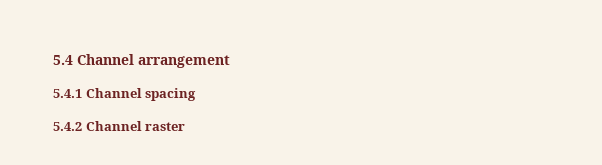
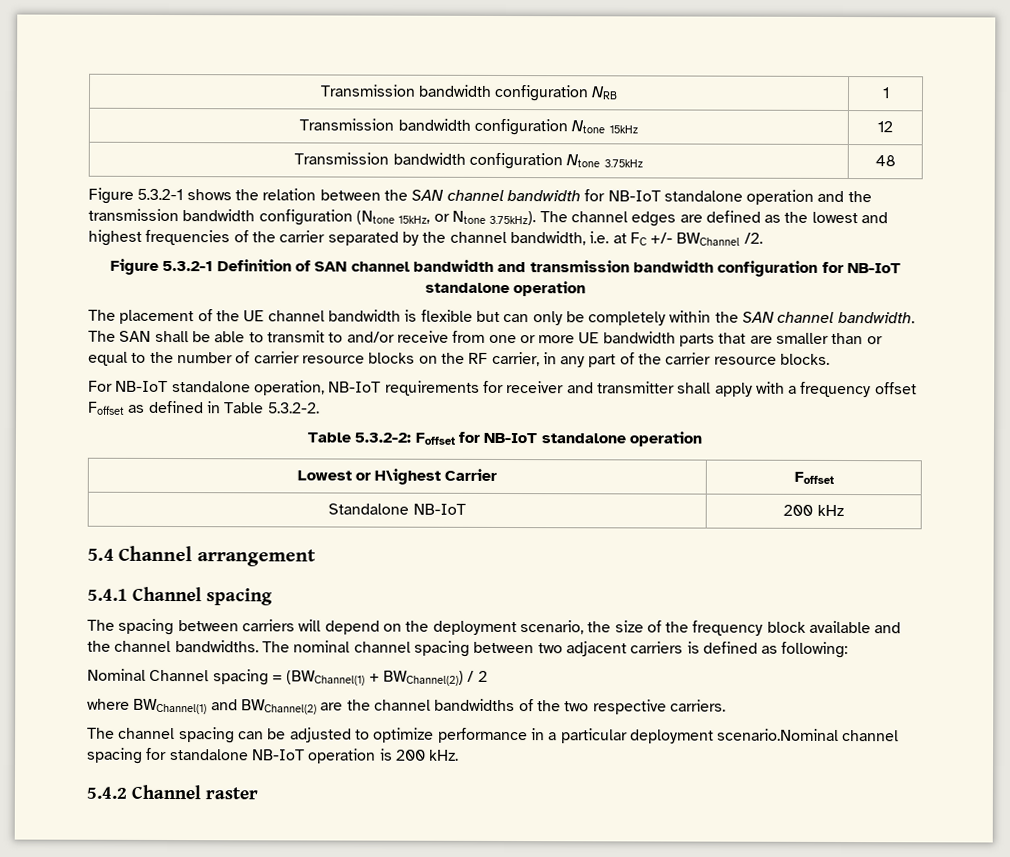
(53, 60) none -> [319,84,619,102] [881,87,890,99] [299,118,638,136] [877,121,893,133] [294,152,643,170] [874,155,896,167] [88,187,872,205] [88,208,889,227] [88,229,763,246] [110,258,901,277] [424,281,587,297] [88,309,915,326] [88,330,883,347] [88,351,831,368] [88,380,917,398] [88,400,320,415] [307,431,702,447] [296,468,498,485] [793,471,834,484] [328,503,466,515] [783,504,844,517] Transmission bandwidth configuration NRB | 1 // Transmission bandwidth configuration Ntone 15kHz | 12 // Transmission bandwidth configuration Ntone 3.75kHz | 48 // Figure 5.3.2-1 shows the relation between the SAN channel bandwidth for NB-IoT standalone operation and the transmission bandwidth configuration (Ntone 15kHz, or Ntone 3.75kHz). The channel edges are defined as the lowest and highest frequencies of the carrier separated by the channel bandwidth, i.e. at FC +/- BWChannel /2. // Figure 5.3.2-1 Definition of SAN channel bandwidth and transmission bandwidth configuration for NB-IoT standalone operation // The placement of the UE channel bandwidth is flexible but can only be completely within the SAN channel bandwidth. The SAN shall be able to transmit to and/or receive from one or more UE bandwidth parts that are smaller than or equal to the number of carrier resource blocks on the RF carrier, in any part of the carrier resource blocks. // For NB-IoT standalone operation, NB-IoT requirements for receiver and transmitter shall apply with a frequency offset Foffset as defined in Table 5.3.2-2. // Table 5.3.2-2: Foffset for NB-IoT standalone operation // Lowest or H\ighest Carrier | Foffset // Standalone NB-IoT | 200 kHz //
(197, 94) none -> [87,618,902,636] [87,640,849,659] [87,668,488,686] [87,698,726,715] [87,727,900,744] [87,747,460,764] // The spacing between carriers will depend on the deployment scenario, the size of the frequency block available and the channel bandwidths. The nominal channel spacing between two adjacent carriers is defined as following: // Nominal Channel spacing = (BWChannel(1) + BWChannel(2)) / 2 // where BWChannel(1) and BWChannel(2) are the channel bandwidths of the two respective carriers. // The channel spacing can be adjusted to optimize performance in a particular deployment scenario.Nominal channel spacing for standalone NB-IoT operation is 200 kHz.

